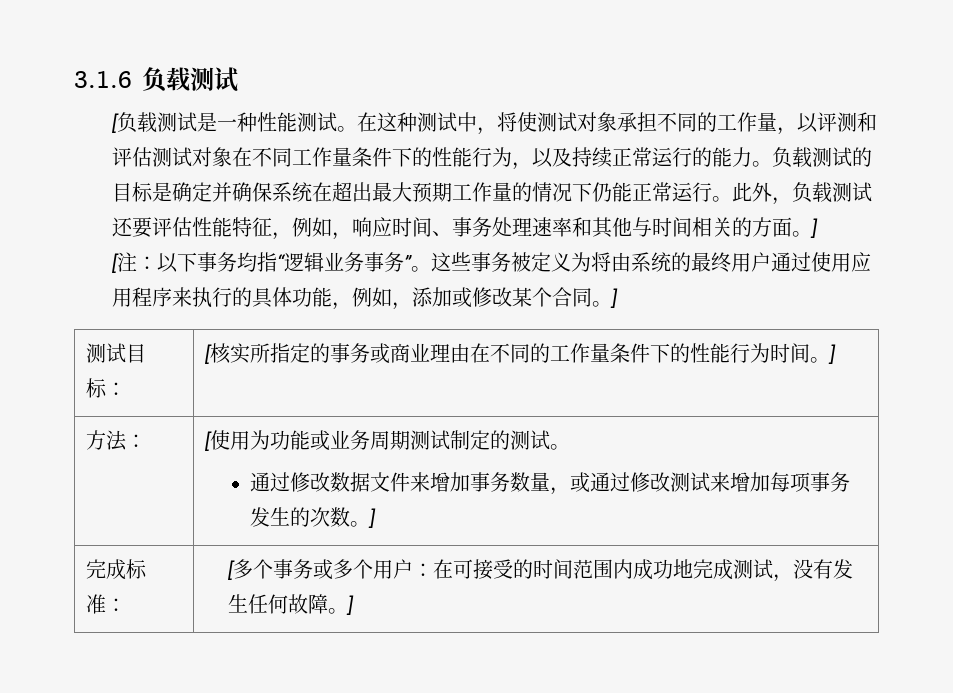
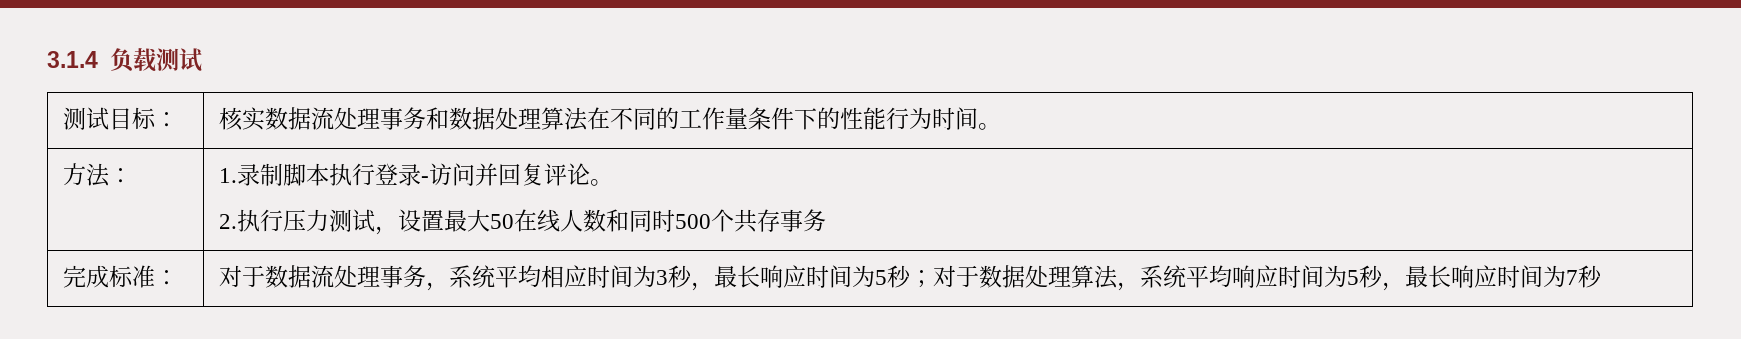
[74,67,238,92] [111,112,878,135] [112,147,873,170] [112,182,873,205] [112,217,819,240] [111,252,872,273] [112,287,619,310] [86,343,147,363] [86,378,127,398] [204,343,471,364] 3.1.6负载测试 // [负载测试是一种性能测试。在这种测试中，将使测试对象承担不同的工作量，以评测和评估测试对象在不同工作量条件下的性能行为，以及持续正常运行的能力。负载测试的目标是确定并确保系统在超出最大预期工作量的情况下仍能正常运行。此外，负载测试还要评估性能特征，例如，响应时间、事务处理速率和其他与时间相关的方面。] // [注：以下事务均指“逻辑业务事务”。这些事务被定义为将由系统的最终用户通过使用应用程序来执行的具体功能，例如，添加或修改某个合同。] // 测试目标： | [核实所指定的事务或商业理由 -> [47,48,202,72] [63,107,179,130] [219,107,589,131] 3.1.4负载测试 // 测试目标： | 核实数据流处理事务和数据处理算法
[828,344,837,364] ] -> (1002, 126) none
[204,430,571,451] [250,472,851,495] [250,507,377,528] [86,559,148,580] [86,594,127,614] [227,559,854,582] [228,594,355,615] [使用为功能或业务周期测试制定的测试。 // 通过修改数据文件来增加事务数量，或通过修改测试来增加每项事务发生的次数。] // 完成标准： | [多个事务或多个用户：在可接受的时间范围内成功地完成测试，没有发生任何故障。] -> [219,163,614,186] [219,209,827,235] [63,265,179,288] [219,265,1603,291] 1.录制脚本执行登录-访问并回复评论。 // 2.执行压力测试，设置最大50在线人数和同时500个共存事务 // 完成标准： | 对于数据流处理事务，系统平均相应时间为3秒，最长响应时间为5秒；对于数据处理算法，系统平均响应时间为5秒，最长响应时间为7秒

